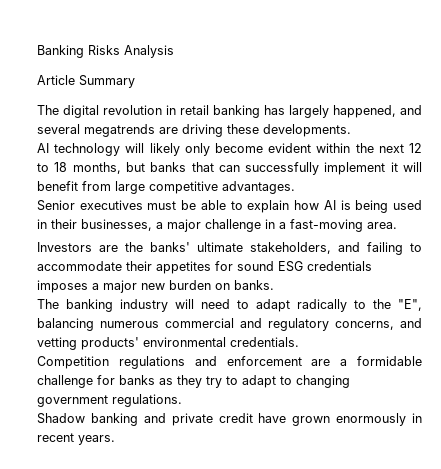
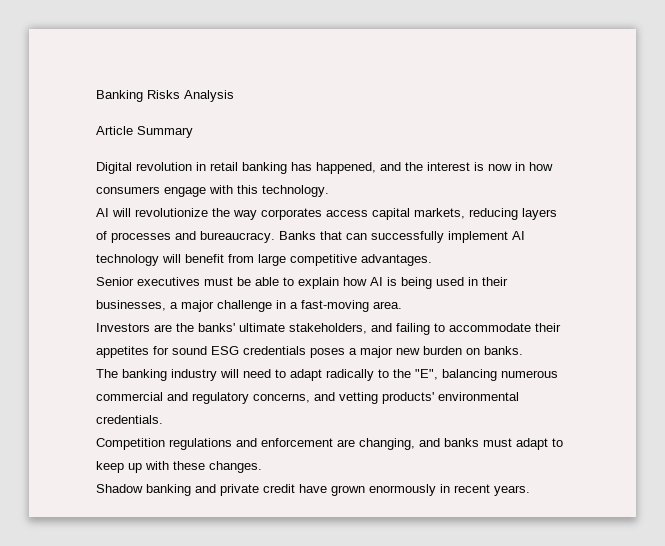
[37,105,99,118] The digital -> [96,162,132,174] Digital
[289,105,329,118] largely -> (312, 166) none
[37,124,351,137] [37,143,422,156] [37,162,187,174] several megatrends are driving these developments. // AI technology will likely only become evident within the next 12 to 18 months, but banks -> [405,162,553,171] [96,185,329,197] [96,208,557,220] [96,231,316,243] the interest is now in how consumers engage with this technology. // AI will revolutionize the way corporates access capital markets, reducing layers of processes and bureaucracy. Banks
[390,162,398,172] it -> [512,231,525,240] [96,254,159,266] AI technology
[37,280,88,293] imposes -> [310,348,345,358] poses
[340,356,422,366] [37,375,350,388] [37,394,182,407] a formidable challenge for banks as they try to adapt to changing government regulations. -> [359,438,563,450] [96,461,262,473] changing, and banks must adapt to keep up with these changes.

